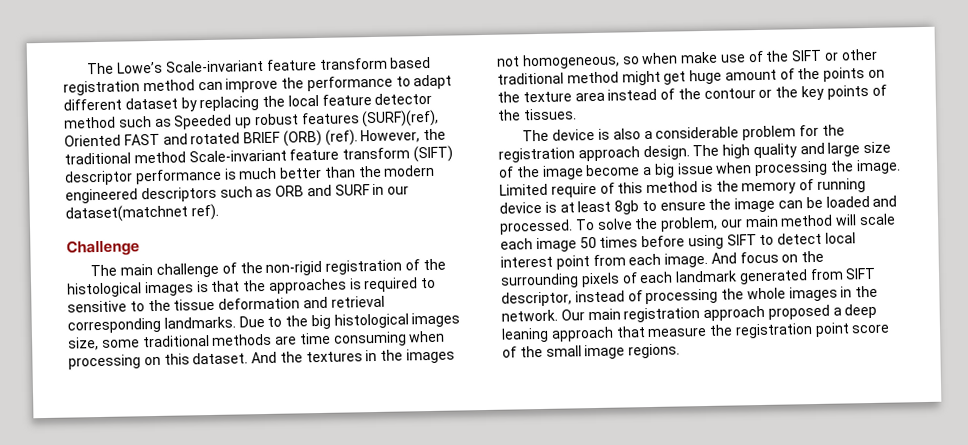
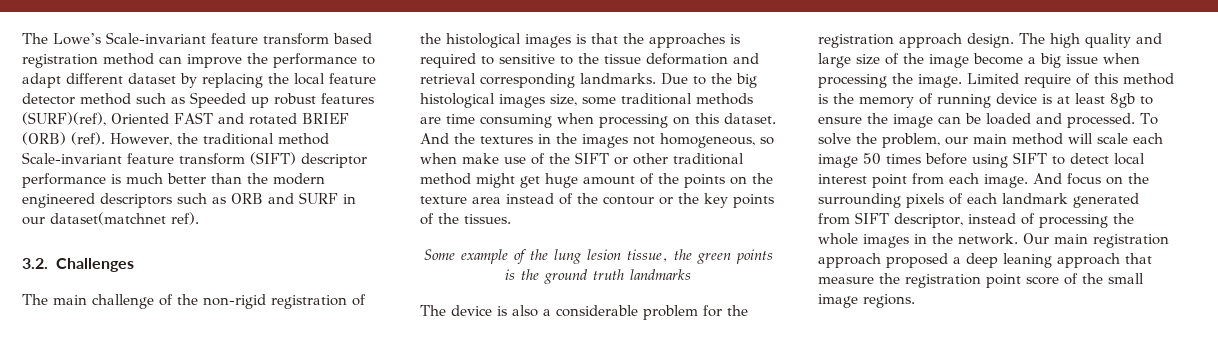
[66,239,140,257] Challenge -> [22,258,134,272] 3.2. Challenges
(577, 114) none -> [423,249,773,264] [505,269,691,284] // Some example of the lung lesion tissue, the green points is the ground truth landmarks

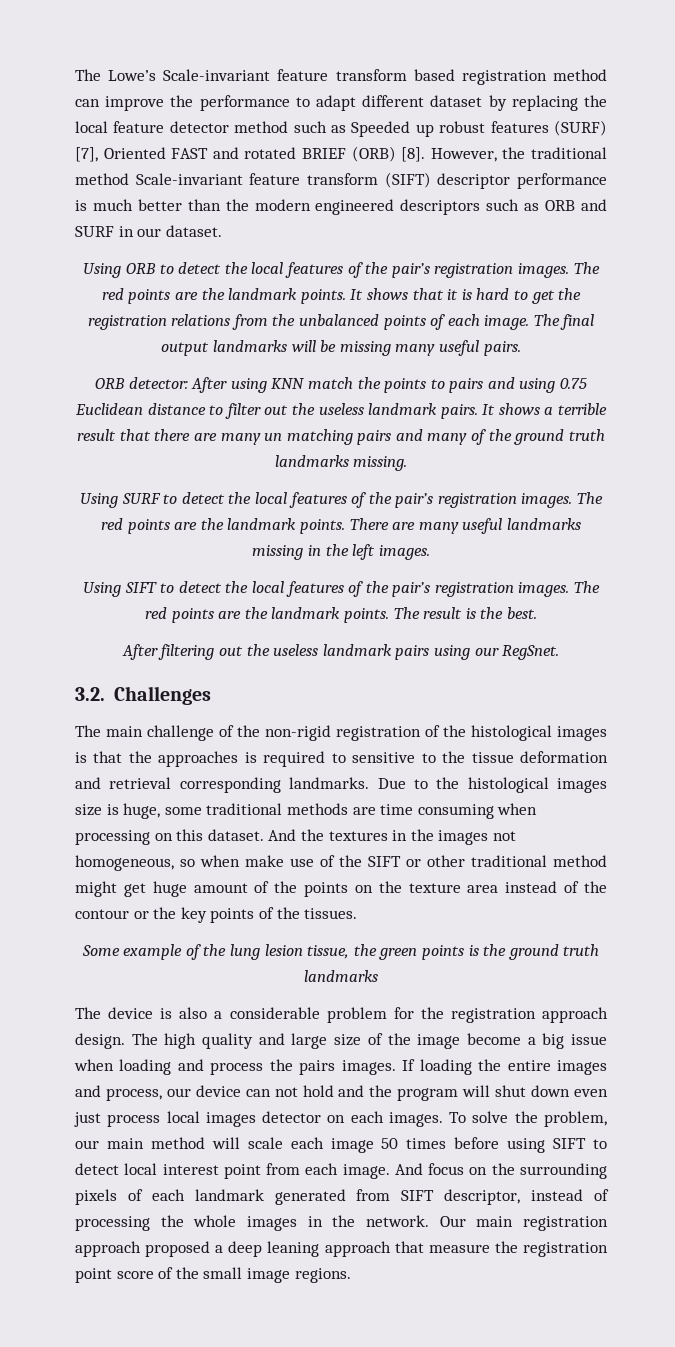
[22,112,106,126] (SURF)(ref), -> [553,120,607,136] [75,147,98,162] (SURF) [7],
[71,132,105,145] (ref). -> [401,147,426,162] [8].
[50,212,199,225] dataset(matchnet ref). -> [165,225,222,237] [83,262,600,278] [101,288,582,304] [87,314,595,330] [161,340,521,356] [94,377,588,393] [74,403,608,419] [77,429,605,445] [274,455,408,471] [79,492,604,508] [101,518,581,534] [252,544,430,560] [82,581,601,597] [145,607,537,623] [121,644,560,660] dataset. // Using ORB to detect the local features of the pair’s registration images. The red points are the landmark points. It shows that it is hard to get the registration relations from the unbalanced points of each image. The final output landmarks will be missing many useful pairs. // ORB detector: After using KNN match the points to pairs and using 0.75 Euclidean distance to filter out the useless landmark pairs. It shows a terrible result that there are many un matching pairs and many of the ground truth landmarks missing. // Using SURF to detect the local features of the pair’s registration images. The red points are the landmark points. There are many useful landmarks missing in the left images. // Using SIFT to detect the local features of the pair’s registration images. The red points are the landmark points. The result is the best. // After filtering out the useless landmark pairs using our RegSnet.
[736,73,757,88] [420,93,577,108] big histological images size, -> [467,777,607,793] [75,803,161,819] histological images size is huge,
[818,73,1174,88] [818,93,1153,108] [818,113,1135,128] processing the image. Limited require of this method is the memory of running device is at least 8gb to ensure the image can be loaded and processed. -> [119,1059,607,1075] [75,1085,608,1101] [74,1111,443,1127] loading and process the pairs images. If loading the entire images and process, our device can not hold and the program will shut down even just process local images detector on each images.

